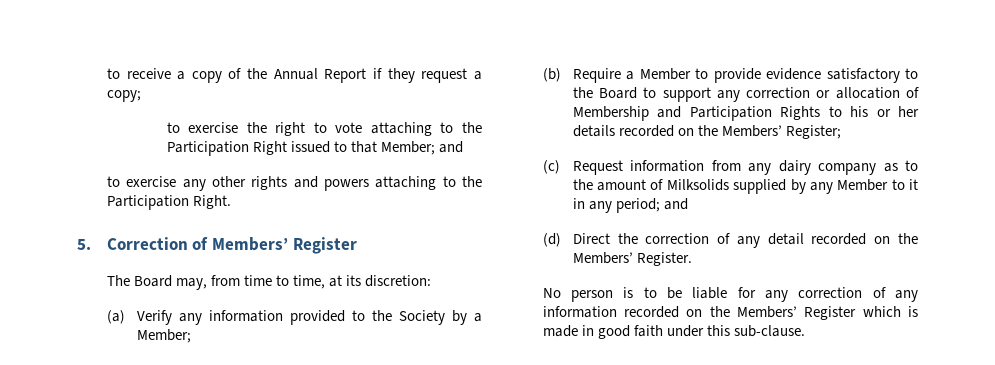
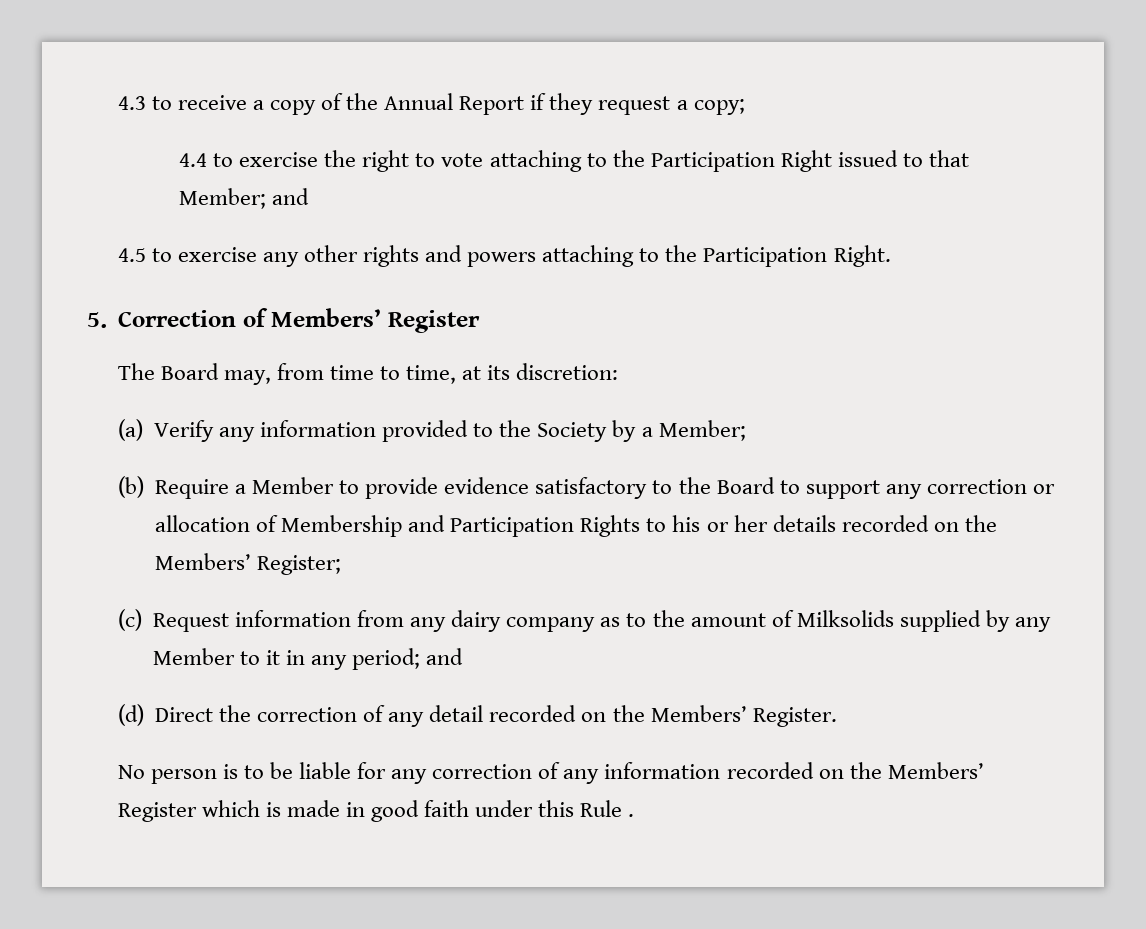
(106, 73) none -> [117,96,146,110] 4.3
(141, 96) none -> [178,153,207,167] 4.4
(463, 147) none -> [117,248,146,262] 4.5
[734,325,806,337] sub-clause. -> [580,800,635,817] Rule .

